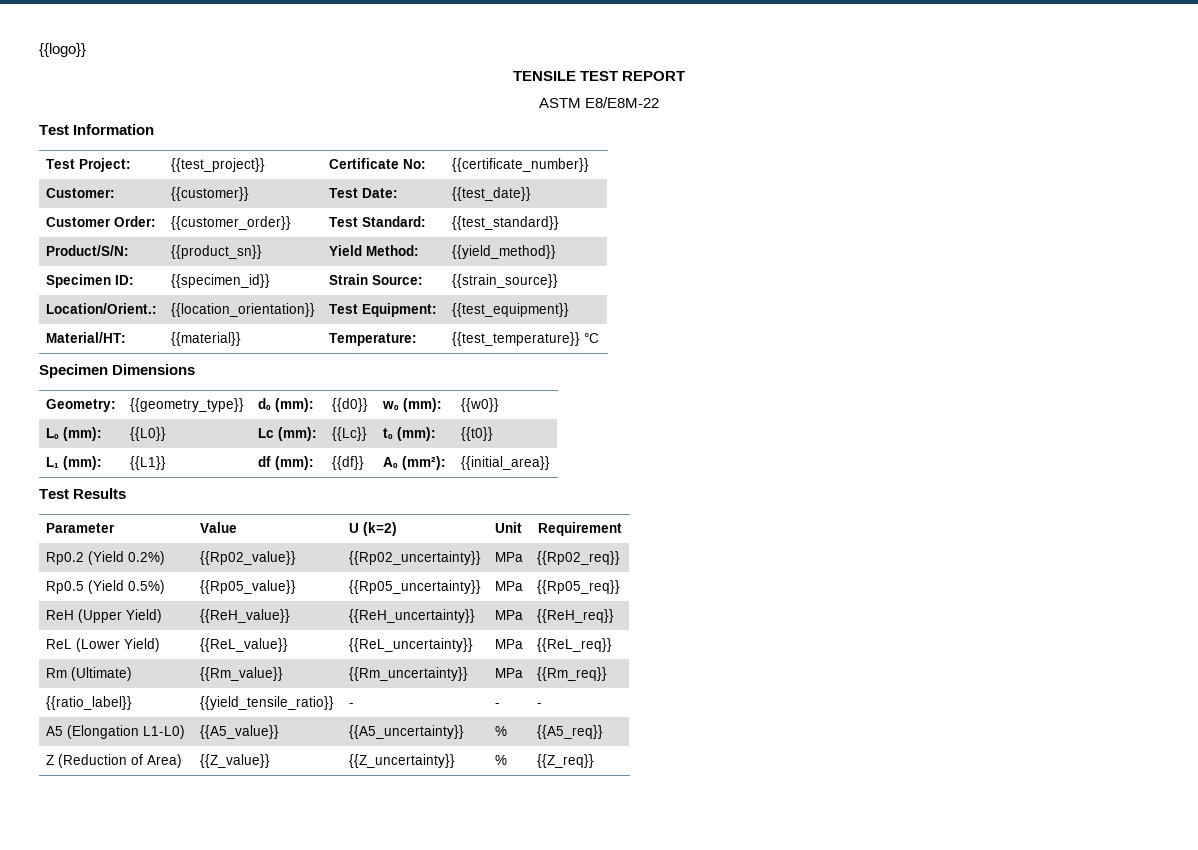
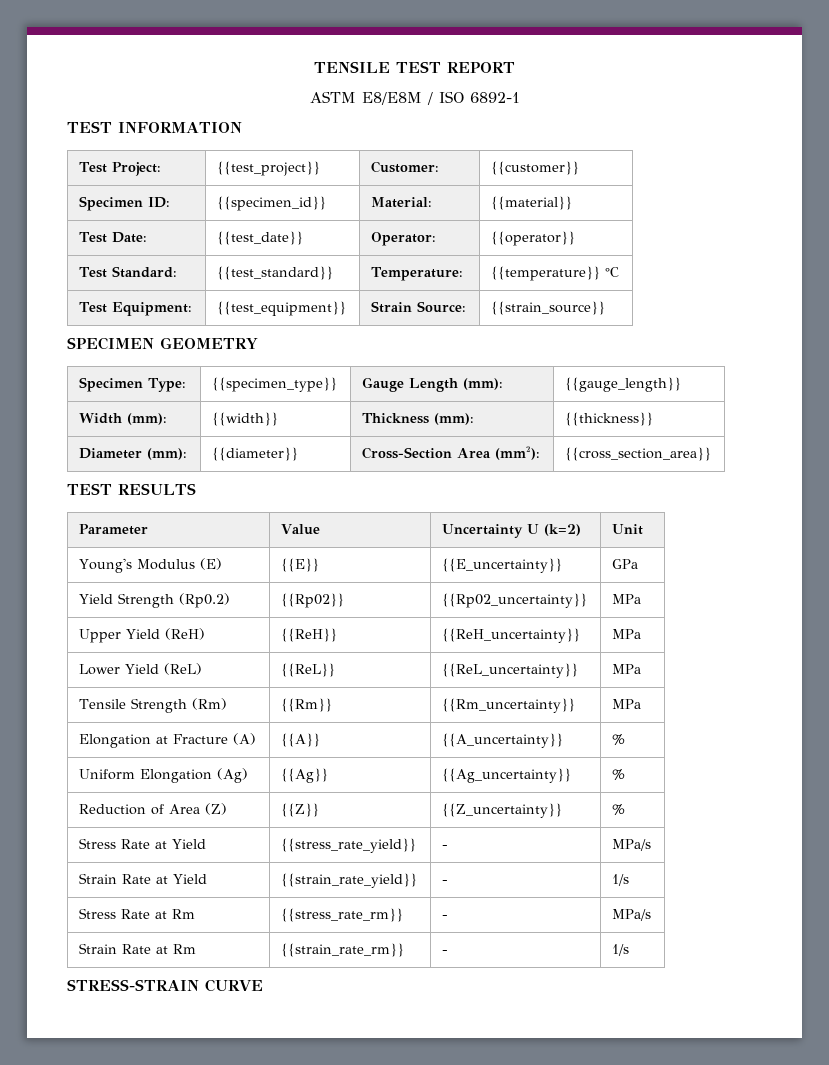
[39,43,86,57] {{logo}} // -> (314, 67) none
[585,97,660,108] [39,124,155,135] E8/E8M-22 // Test Information -> [361,91,520,105] [67,121,242,133] E8/E8M / ISO 6892-1 // TEST INFORMATION
[328,158,426,169] [451,158,589,172] Certificate No: | {{certificate_number}} // -> (321, 168) none
[328,188,398,198] [451,187,531,201] [45,216,156,227] [170,216,291,230] [328,216,426,227] [451,216,559,230] [45,245,129,256] [170,245,262,259] [328,245,419,256] [451,245,556,259] [45,274,134,288] [170,274,270,288] [328,274,423,285] [451,274,558,288] [45,303,157,314] [170,303,315,317] [328,303,437,317] [451,303,569,317] [45,332,126,343] [170,332,241,346] [328,333,417,346] [451,332,599,346] [39,364,196,378] [45,399,116,412] [129,398,244,412] [257,398,314,412] [331,398,368,412] [381,398,442,412] [460,398,499,412] [45,427,102,441] [129,427,166,441] [257,427,317,441] [331,427,367,441] [382,427,436,441] [460,427,493,441] [45,456,102,470] [129,456,166,470] [257,456,314,470] [331,456,364,470] [382,456,446,470] [460,456,550,470] [39,488,127,499] | Test Date: | {{test_date}} // Customer Order: | {{customer_order}} | Test Standard: | {{test_standard}} // Product/S/N: | {{product_sn}} | Yield Method: | {{yield_method}} // Specimen ID: | {{specimen_id}} | Strain Source: | {{strain_source}} // Location/Orient.: | {{location_orientation}} | Test Equipment: | {{test_equipment}} // Material/HT: | {{material}} | Temperature: | {{test_temperature}} °C // Specimen Dimensions // Geometry: | {{geometry_type}} | d₀ (mm): | {{d0}} | w₀ (mm): | {{w0}} // L₀ (mm): | {{L0}} | Lc (mm): | {{Lc}} | t₀ (mm): | {{t0}} // L₁ (mm): | {{L1}} | df (mm): | {{df}} | A₀ (mm²): | {{initial_area}} // Test Results -> [79,196,171,211] [217,196,327,211] [371,197,433,208] [491,196,573,210] [79,232,148,243] [217,231,304,245] [371,232,437,246] [491,231,576,246] [79,266,178,278] [217,266,334,280] [371,267,464,281] [491,266,620,281] [79,302,193,316] [217,301,347,316] [371,301,467,313] [491,301,606,315] [67,337,258,350] [79,377,187,392] [212,377,338,392] [362,377,504,392] [565,377,682,392] [79,413,168,425] [212,412,279,426] [362,413,475,425] [565,412,654,426] [79,448,188,460] [212,447,299,461] [362,446,541,460] [565,447,712,461] [67,483,196,495] // Specimen ID: | {{specimen_id}} | Material: | {{material}} // Test Date: | {{test_date}} | Operator: | {{operator}} // Test Standard: | {{test_standard}} | Temperature: | {{temperature}} °C // Test Equipment: | {{test_equipment}} | Strain Source: | {{strain_source}} // SPECIMEN GEOMETRY // Specimen Type: | {{specimen_type}} | Gauge Length (mm): | {{gauge_length}} // Width (mm): | {{width}} | Thickness (mm): | {{thickness}} // Diameter (mm): | {{diameter}} | Cross-Section Area (mm²): | {{cross_section_area}} // TEST RESULTS
(237, 527) none -> [442,524,524,538] Uncertainty
[538,522,622,536] [45,551,165,565] [199,551,296,565] [348,551,481,565] [494,552,523,562] [536,551,620,565] [45,580,165,594] [199,580,296,594] [348,580,481,594] [494,581,523,591] [536,580,620,594] [45,609,162,623] [199,609,290,623] [348,609,475,623] [494,610,523,620] [536,609,614,623] [45,638,160,652] [199,638,288,652] [348,638,473,652] [494,639,523,649] [536,638,612,652] [45,667,132,681] [199,667,283,681] [348,667,468,681] [494,668,523,678] [536,667,607,681] [45,696,132,710] [199,696,334,710] [348,703,354,707] [494,703,500,707] [536,703,542,707] [45,725,185,739] [199,725,279,739] [348,725,464,739] [494,726,507,736] [536,725,603,739] [45,754,182,768] [199,754,270,768] [348,754,455,768] [494,755,507,765] [536,754,594,768] | Requirement // Rp0.2 (Yield 0.2%) | {{Rp02_value}} | {{Rp02_uncertainty}} | MPa | {{Rp02_req}} // Rp0.5 (Yield 0.5%) | {{Rp05_value}} | {{Rp05_uncertainty}} | MPa | {{Rp05_req}} // ReH (Upper Yield) | {{ReH_value}} | {{ReH_uncertainty}} | MPa | {{ReH_req}} // ReL (Lower Yield) | {{ReL_value}} | {{ReL_uncertainty}} | MPa | {{ReL_req}} // Rm (Ultimate) | {{Rm_value}} | {{Rm_uncertainty}} | MPa | {{Rm_req}} // {{ratio_label}} | {{yield_tensile_ratio}} | - | - | - // A5 (Elongation L1-L0) | {{A5_value}} | {{A5_uncertainty}} | % | {{A5_req}} // Z (Reduction of Area) | {{Z_value}} | {{Z_uncertainty}} | % | {{Z_req}} -> [79,558,223,573] [281,558,320,572] [442,558,563,573] [612,559,639,569] [79,593,231,608] [281,593,345,608] [442,593,588,608] [612,594,642,604] [79,628,206,643] [281,628,338,642] [442,628,581,643] [612,629,642,639] [79,663,203,675] [281,663,336,677] [442,663,579,678] [612,664,642,674] [79,698,228,713] [281,698,333,712] [442,698,576,713] [612,699,642,709] [79,733,257,748] [281,733,321,747] [442,733,564,748] [612,734,626,745] [79,768,249,783] [281,768,329,783] [442,768,572,783] [612,769,626,780] [79,803,228,815] [281,803,320,817] [442,803,563,818] [612,804,626,815] [79,838,207,849] [281,838,417,853] [442,845,449,849] [612,839,652,851] [79,873,208,884] [281,873,418,888] [442,880,449,884] [612,874,630,886] [79,908,196,919] [281,908,404,922] [442,915,449,919] [612,909,652,921] [79,943,197,954] [281,943,405,957] [442,950,449,954] [612,944,630,956] [67,979,263,992] // Young's Modulus (E) | {{E}} | {{E_uncertainty}} | GPa // Yield Strength (Rp0.2) | {{Rp02}} | {{Rp02_uncertainty}} | MPa // Upper Yield (ReH) | {{ReH}} | {{ReH_uncertainty}} | MPa // Lower Yield (ReL) | {{ReL}} | {{ReL_uncertainty}} | MPa // Tensile Strength (Rm) | {{Rm}} | {{Rm_uncertainty}} | MPa // Elongation at Fracture (A) | {{A}} | {{A_uncertainty}} | % // Uniform Elongation (Ag) | {{Ag}} | {{Ag_uncertainty}} | % // Reduction of Area (Z) | {{Z}} | {{Z_uncertainty}} | % // Stress Rate at Yield | {{stress_rate_yield}} | - | MPa/s // Strain Rate at Yield | {{strain_rate_yield}} | - | 1/s // Stress Rate at Rm | {{stress_rate_rm}} | - | MPa/s // Strain Rate at Rm | {{strain_rate_rm}} | - | 1/s // STRESS-STRAIN CURVE

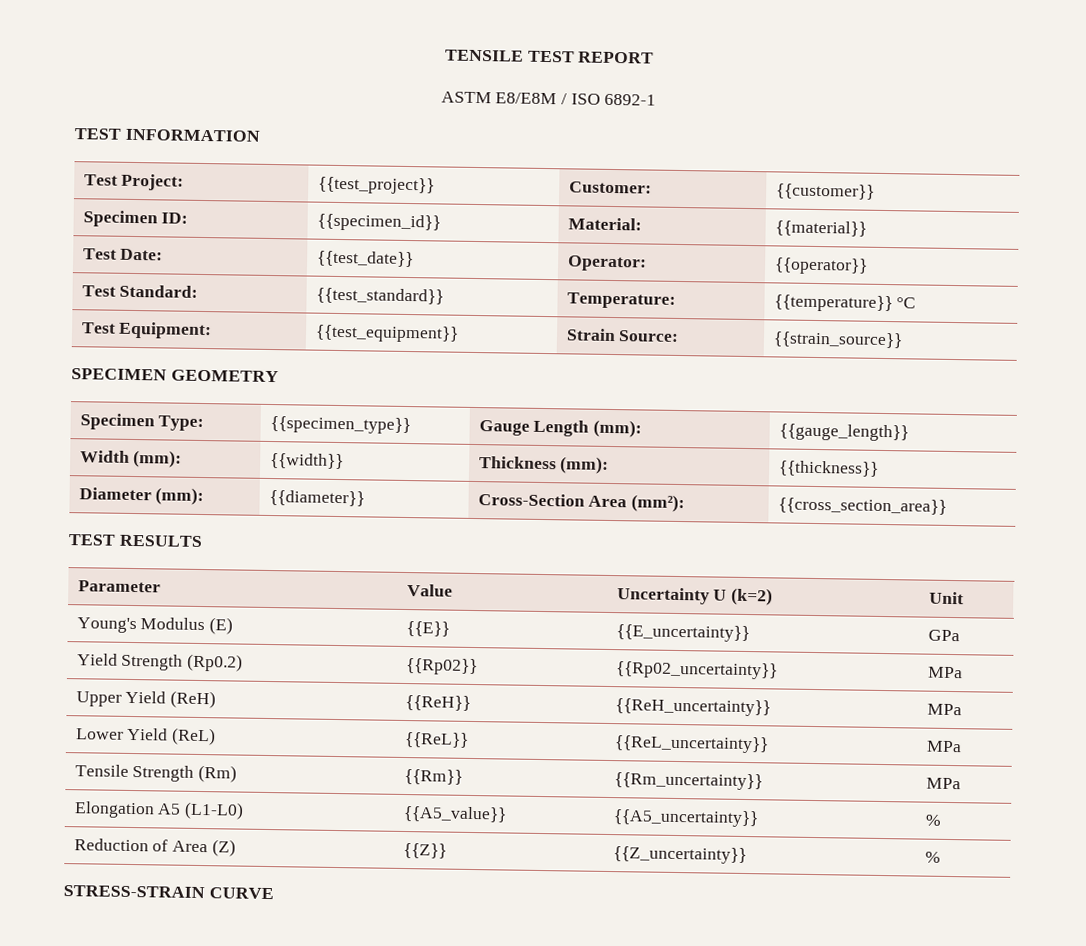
[156,733,257,745] [281,733,321,747] [442,733,564,748] [612,734,626,745] [79,768,249,783] [281,768,329,783] [442,768,572,783] at Fracture (A) | {{A}} | {{A_uncertainty}} | % // Uniform Elongation (Ag) | {{Ag}} | {{Ag_uncertainty}} -> [157,801,245,820] [402,805,507,823] [612,809,759,828] A5 (L1-L0) | {{A5_value}} | {{A5_uncertainty}}
[79,838,207,849] [281,838,417,853] [442,845,449,849] [612,839,652,851] [79,873,208,884] [281,873,418,888] [442,880,449,884] [612,874,630,886] [79,908,196,919] [281,908,404,922] [442,915,449,919] [612,909,652,921] [79,943,197,954] [281,943,405,957] [442,950,449,954] [612,944,630,956] // Stress Rate at Yield | {{stress_rate_yield}} | - | MPa/s // Strain Rate at Yield | {{strain_rate_yield}} | - | 1/s // Stress Rate at Rm | {{stress_rate_rm}} | - | MPa/s // Strain Rate at Rm | {{strain_rate_rm}} | - | 1/s -> (941, 857) none

